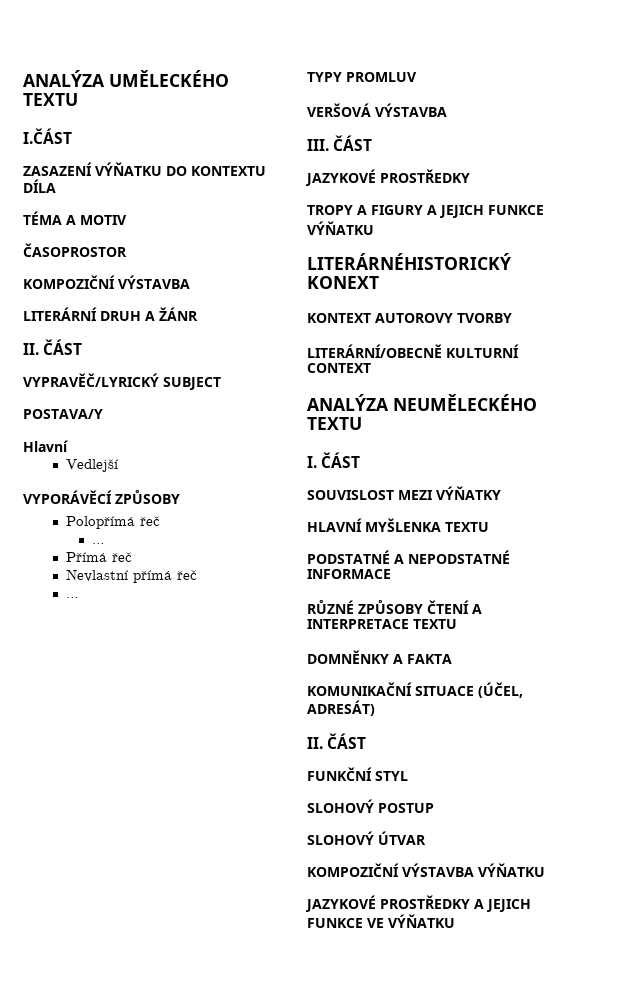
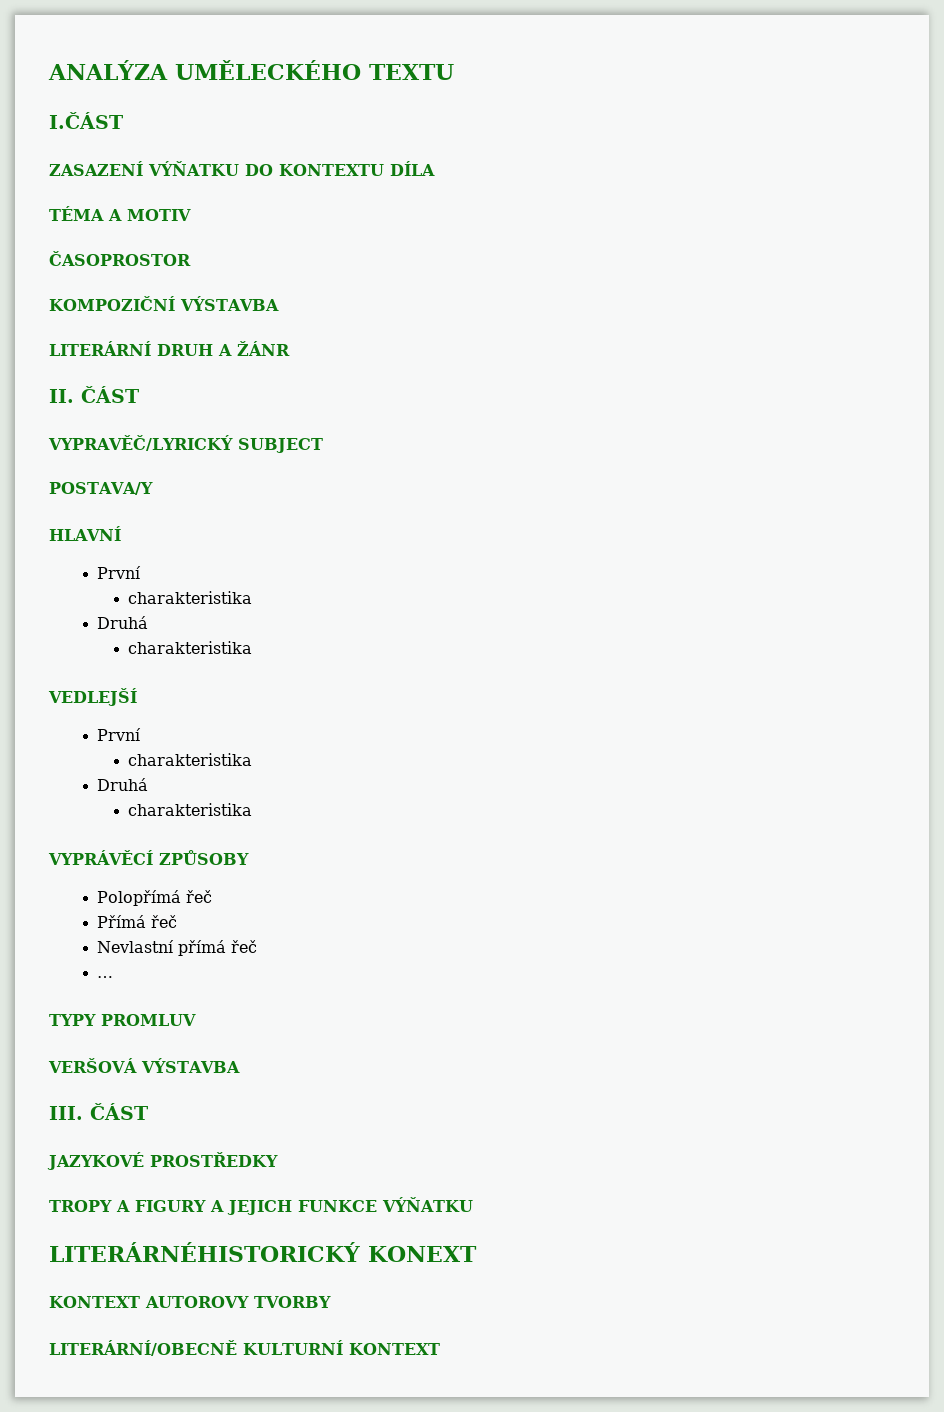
[23,440,68,452] [65,459,118,472] [23,490,112,504] Hlavní // Vedlejší // VYPORÁVĚCÍ -> [49,526,121,541] [97,566,142,579] [128,591,253,604] [97,616,149,629] [128,641,253,654] [48,688,137,706] [97,728,142,741] [128,753,253,766] [97,778,149,791] [128,803,253,816] [48,850,153,865] HLAVNÍ // První // charakteristika // Druhá // charakteristika // VEDLEJŠÍ // První // charakteristika // Druhá // charakteristika // VYPRÁVĚCÍ
[92,543,106,544] // … -> (213, 896) none
[307,363,371,373] [307,394,537,411] [307,417,362,430] [307,452,361,468] [307,486,501,500] [307,518,489,532] [307,550,510,564] [307,569,391,579] [307,600,482,614] [307,619,457,629] [307,650,452,664] [307,682,523,698] [307,700,375,716] [307,733,367,749] [307,767,408,781] [307,799,434,813] [307,831,426,845] [307,863,545,877] [305,895,531,912] [307,914,455,928] CONTEXT // ANALÝZA NEUMĚLECKÉHO TEXTU // I. ČÁST // SOUVISLOST MEZI VÝŇATKY // HLAVNÍ MYŠLENKA TEXTU // PODSTATNÉ A NEPODSTATNÉ INFORMACE // RŮZNÉ ZPŮSOBY ČTENÍ A INTERPRETACE TEXTU // DOMNĚNKY A FAKTA // KOMUNIKAČNÍ SITUACE (ÚČEL, ADRESÁT) // II. ČÁST // FUNKČNÍ STYL // SLOHOVÝ POSTUP // SLOHOVÝ ÚTVAR // KOMPOZIČNÍ VÝSTAVBA VÝŇATKU // JAZYKOVÉ PROSTŘEDKY A JEJICH FUNKCE VE VÝŇATKU -> [348,1343,440,1355] KONTEXT

